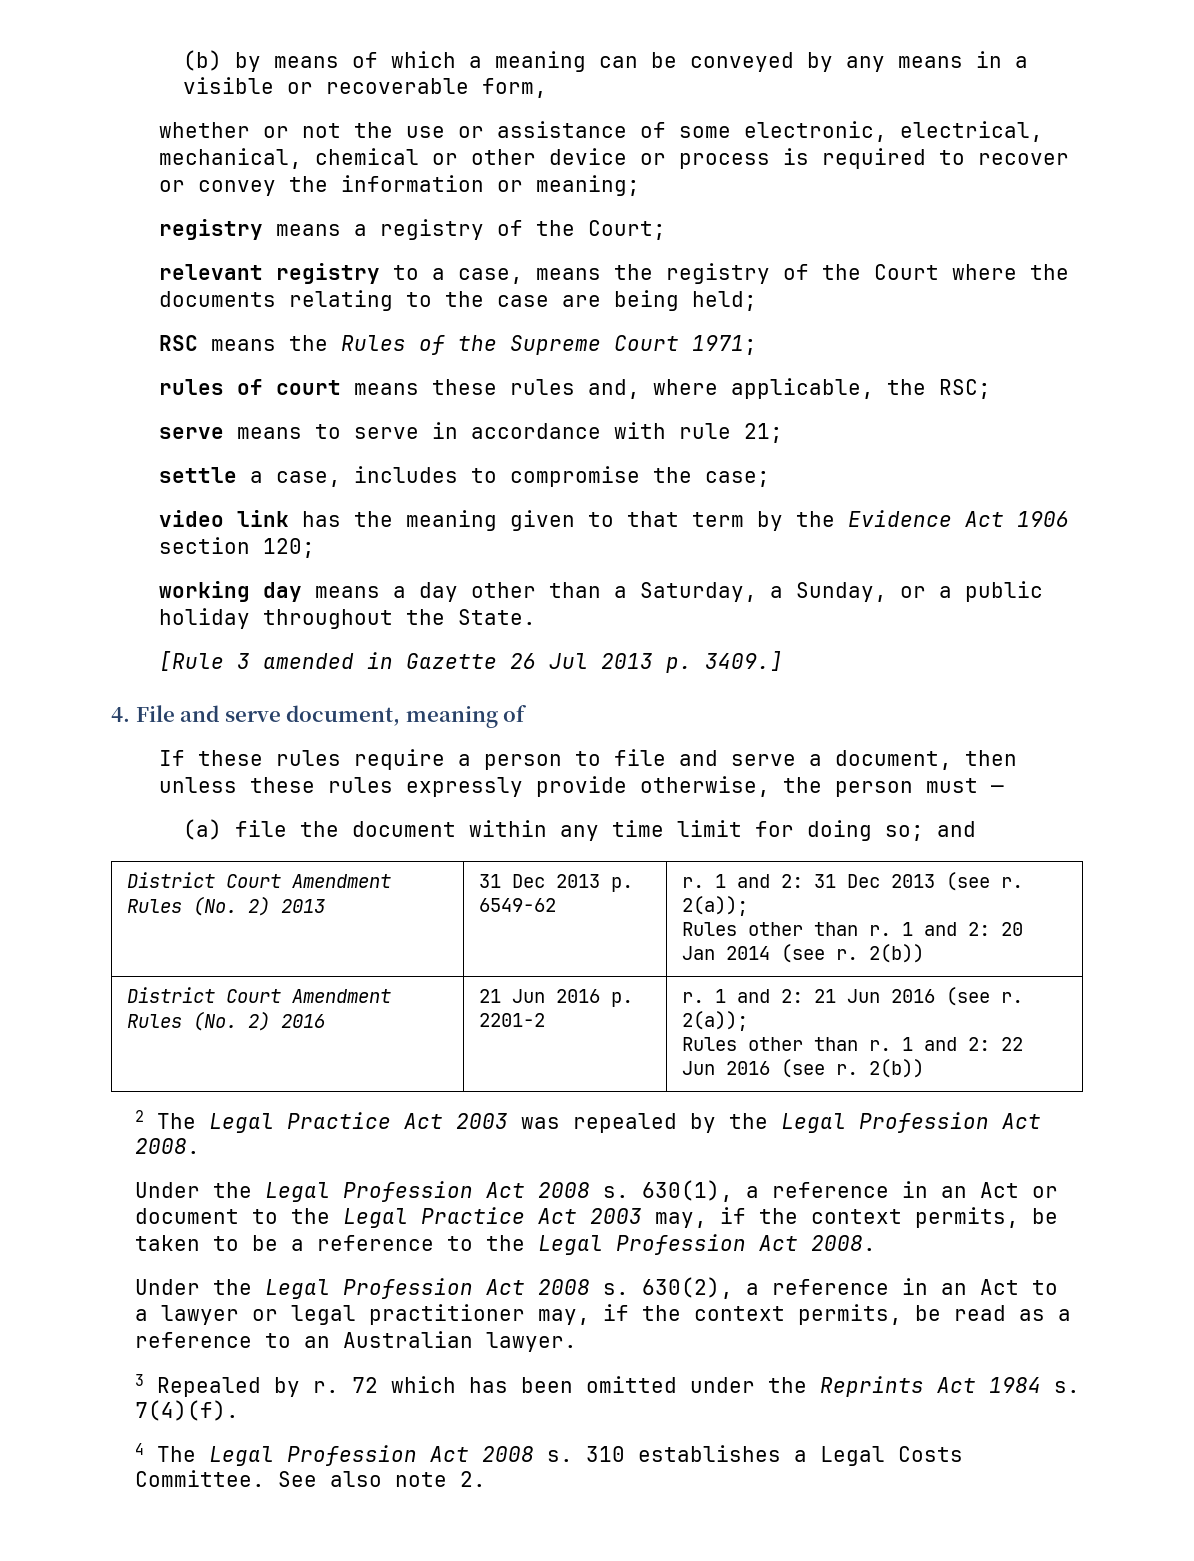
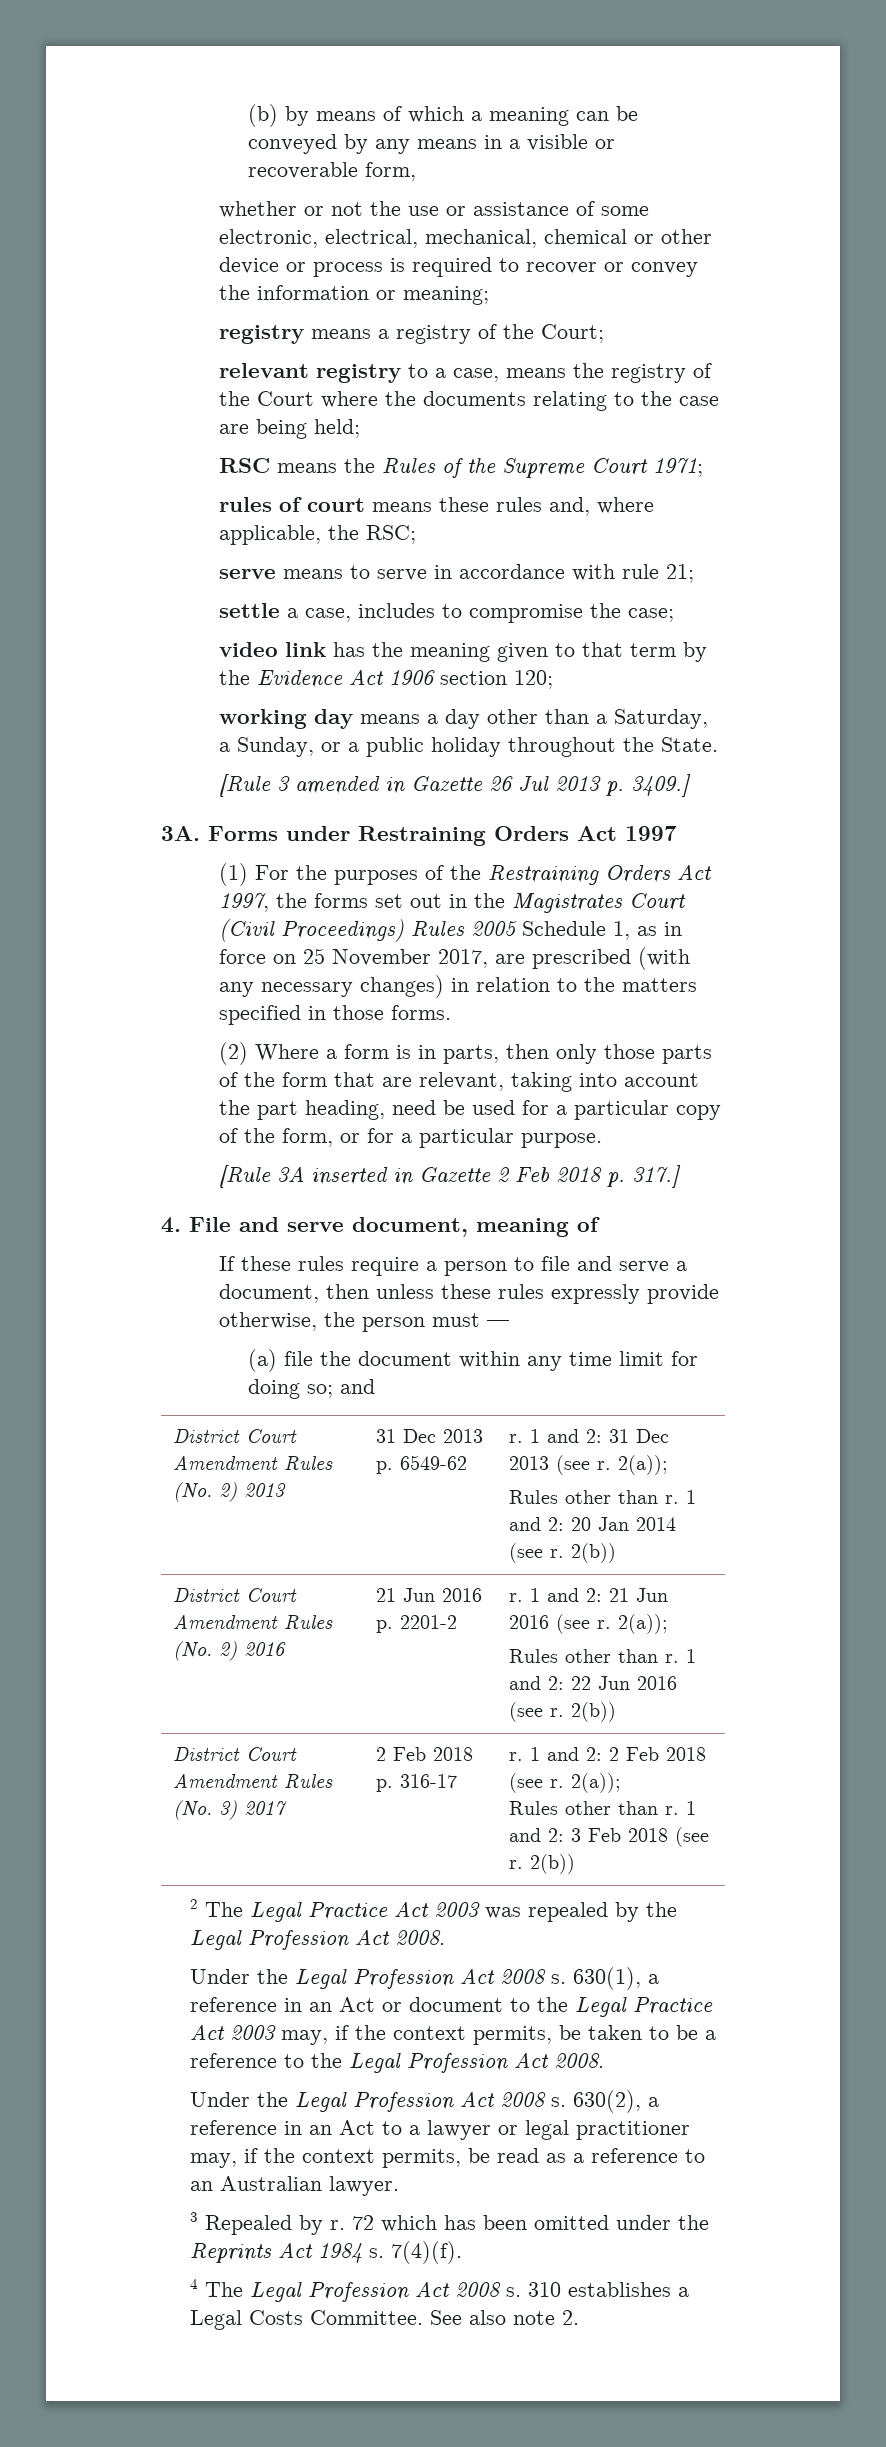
(783, 661) none -> [161,826,677,846] [218,863,712,886] [218,893,686,913] [218,919,682,942] [218,947,690,970] [218,975,697,998] [218,1005,451,1025] [218,1042,712,1065] [218,1072,699,1092] [218,1100,721,1120] [218,1128,602,1148] [218,1165,681,1188] // 3A. Forms under Restraining Orders Act 1997 // (1) For the purposes of the Restraining Orders Act 1997, the forms set out in the Magistrates Court (Civil Proceedings) Rules 2005 Schedule 1, as in force on 25 November 2017, are prescribed (with any necessary changes) in relation to the matters specified in those forms. // (2) Where a form is in parts, then only those parts of the form that are relevant, taking into account the part heading, need be used for a particular copy of the form, or for a particular purpose. // [Rule 3A inserted in Gazette 2 Feb 2018 p. 317.]
(925, 1068) none -> [173,1747,298,1761] [173,1774,334,1788] [173,1800,288,1820] [376,1747,474,1761] [376,1774,458,1792] [509,1747,707,1761] [509,1773,622,1793] [509,1801,697,1815] [509,1827,710,1847] [509,1854,576,1874] // District Court Amendment Rules (No. 3) 2017 | 2 Feb 2018 p. 316-17 | r. 1 and 2: 2 Feb 2018 (see r. 2(a)); // Rules other than r. 1 and 2: 3 Feb 2018 (see r. 2(b))

